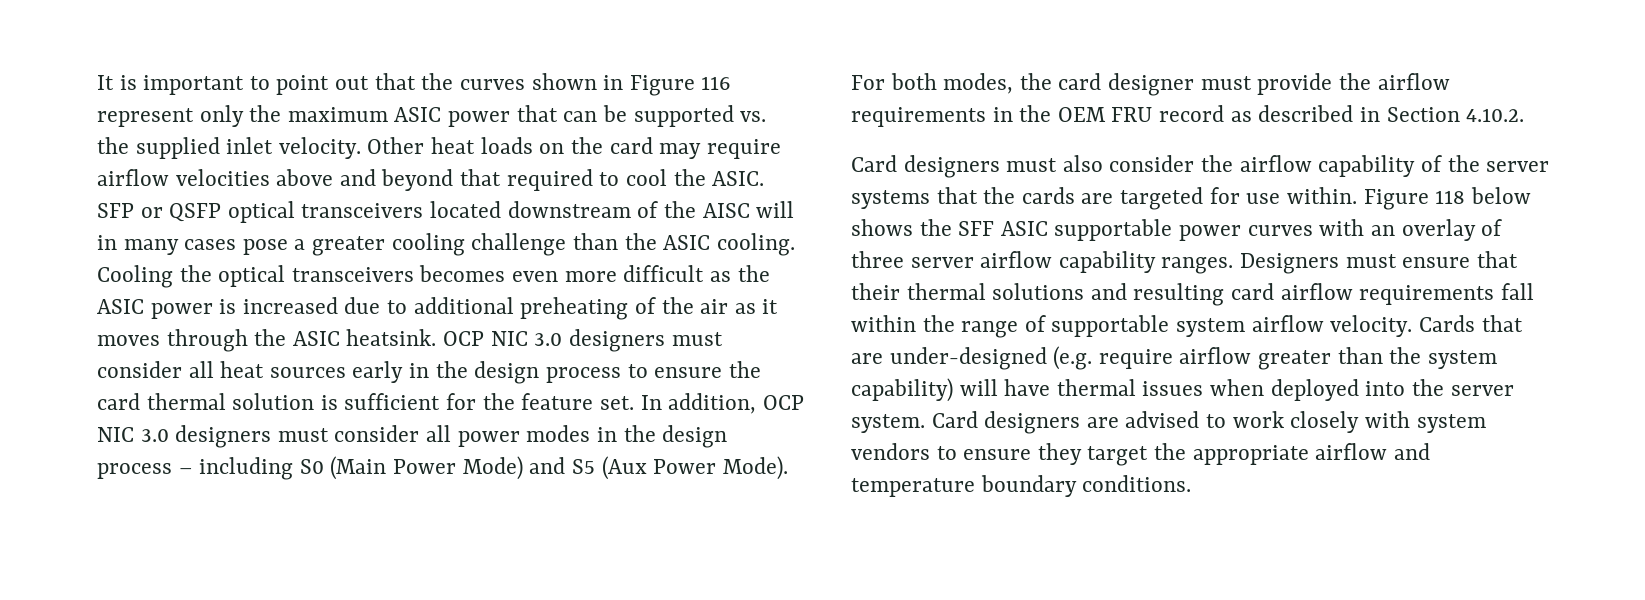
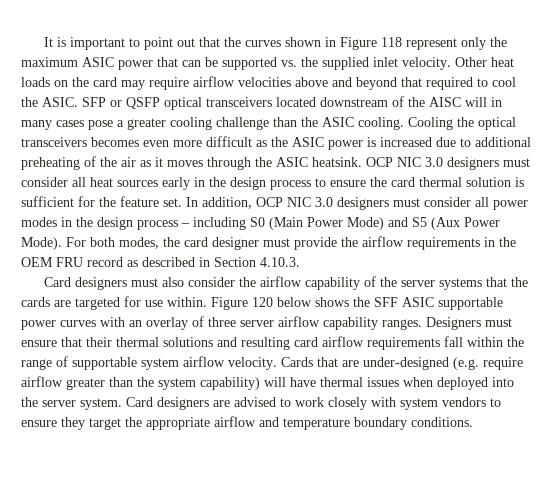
[701,76,732,90] 116 -> [380,37,402,47] 118
[1466,108,1525,122] 4.10.2. -> [260,257,300,267] 4.10.3.
[1435,190,1466,204] 118 -> [252,297,273,307] 120

